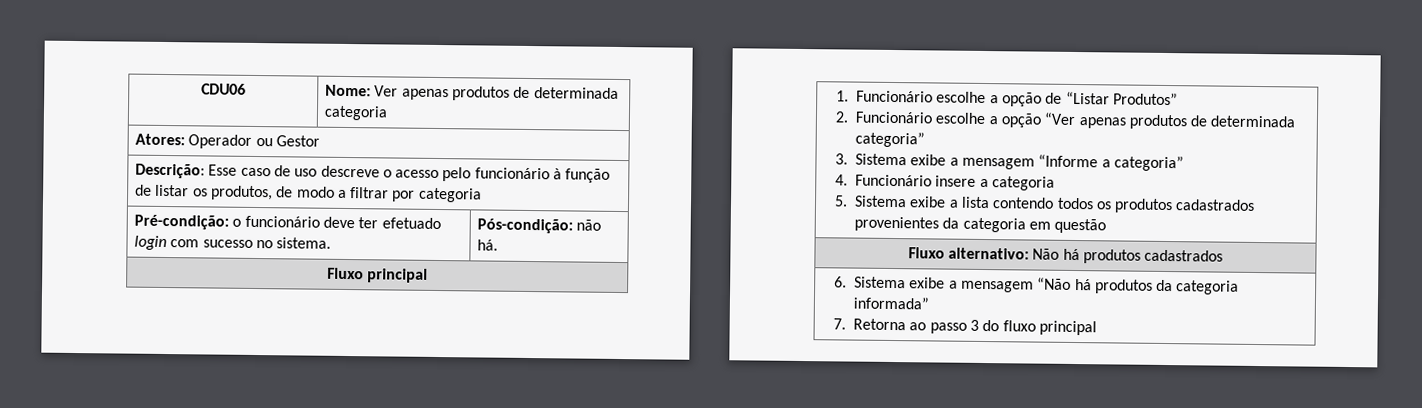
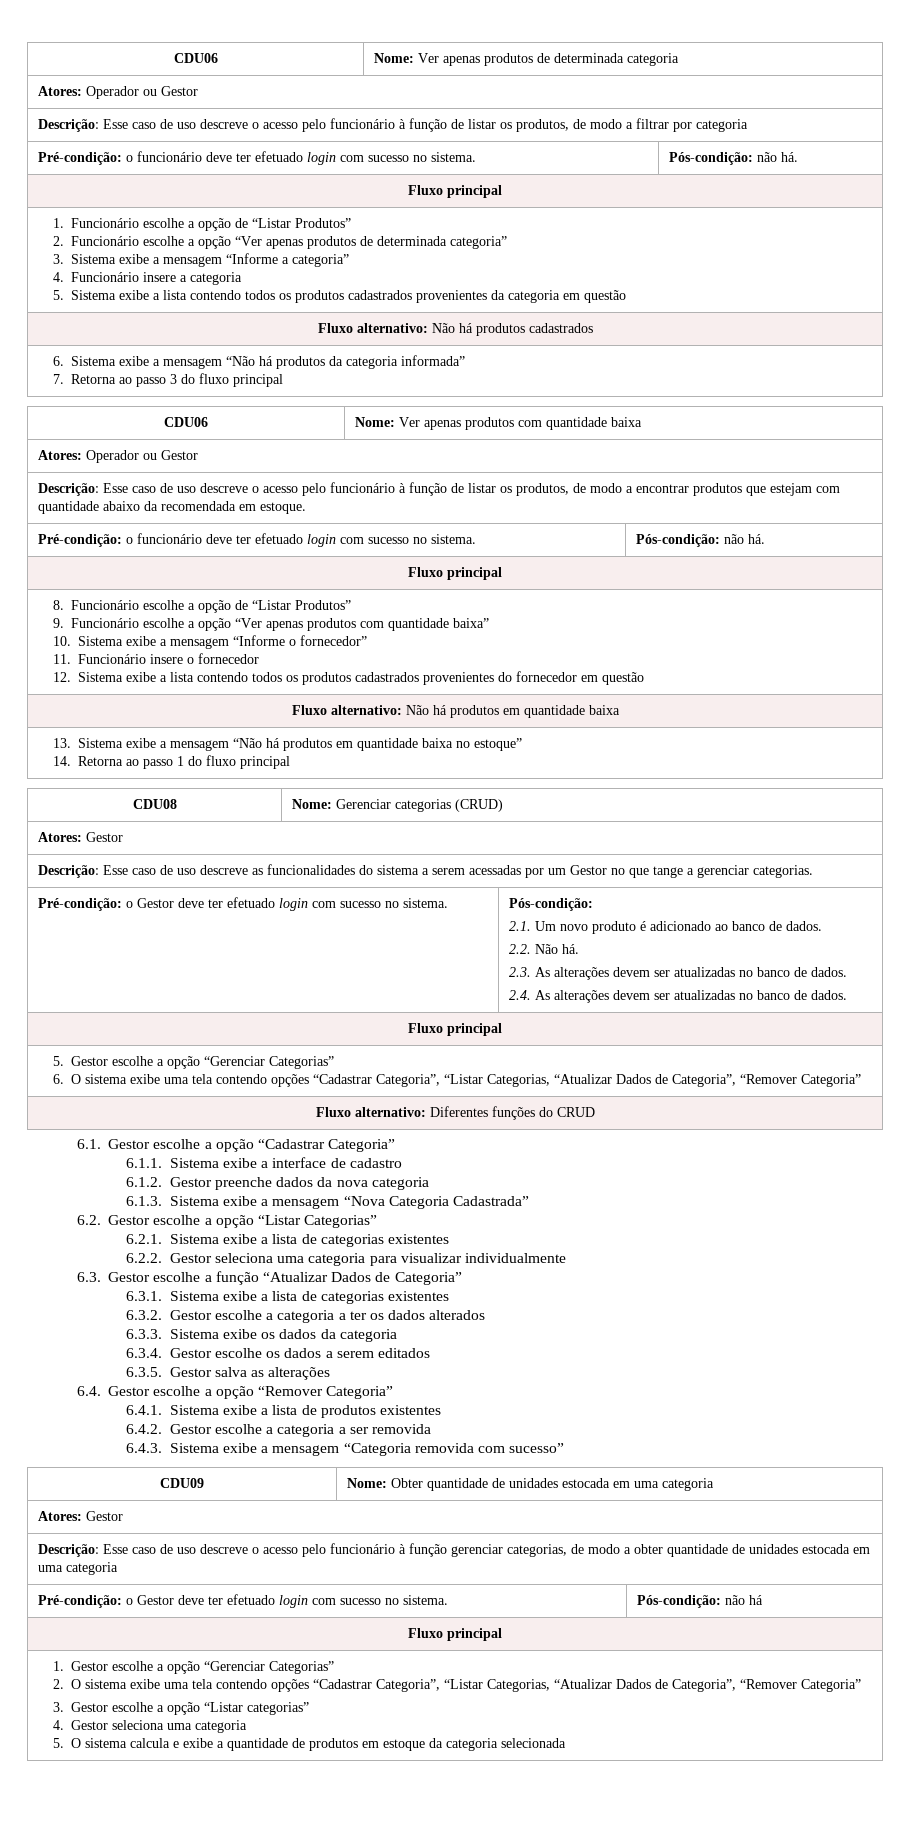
(1097, 328) none -> [164,417,208,427] [355,417,643,430] [38,450,199,463] [38,482,841,496] [38,501,307,514] [38,533,477,547] [636,534,766,547] [408,567,502,580] [53,600,352,613] [53,618,490,631] [53,635,368,649] [53,653,260,664] [53,671,645,685] [291,705,620,718] [53,738,523,751] [53,755,291,769] [132,799,177,809] [292,799,504,812] [38,832,124,842] [38,864,814,878] [38,897,449,911] [509,898,594,911] [509,921,823,934] [509,944,580,954] [509,967,848,980] [509,990,848,1003] [408,1023,502,1036] [53,1056,335,1069] [53,1074,862,1087] [315,1106,595,1120] [76,1139,396,1152] [126,1157,402,1168] [126,1177,429,1190] [126,1196,529,1209] [76,1215,378,1228] [126,1234,449,1247] [126,1253,566,1266] [76,1271,462,1285] [126,1291,449,1304] [126,1310,486,1323] [126,1329,397,1342] [126,1348,430,1358] [126,1367,331,1380] [76,1386,394,1399] [126,1405,441,1418] [126,1424,431,1437] [126,1443,565,1456] [160,1478,204,1488] [347,1478,715,1491] [38,1511,124,1521] [38,1543,871,1557] [38,1562,119,1575] [38,1594,449,1608] [637,1595,764,1608] [408,1628,502,1641] [53,1661,335,1674] [53,1679,862,1692] [53,1702,310,1715] [53,1720,248,1733] [53,1738,567,1751] // CDU06 | Nome: Ver apenas produtos com quantidade baixa // Atores: Operador ou Gestor // Descrição: Esse caso de uso descreve o acesso pelo funcionário à função de listar os produtos, de modo a encontrar produtos que estejam com quantidade abaixo da recomendada em estoque. // Pré-condição: o funcionário deve ter efetuado login com sucesso no sistema. | Pós-condição: não há. // Fluxo principal // 8. Funcionário escolhe a opção de “Listar Produtos” // 9. Funcionário escolhe a opção “Ver apenas produtos com quantidade baixa” // 10. Sistema exibe a mensagem “Informe o fornecedor” // 11. Funcionário insere o fornecedor // 12. Sistema exibe a lista contendo todos os produtos cadastrados provenientes do fornecedor em questão // Fluxo alternativo: Não há produtos em quantidade baixa // 13. Sistema exibe a mensagem “Não há produtos em quantidade baixa no estoque” // 14. Retorna ao passo 1 do fluxo principal // CDU08 | Nome: Gerenciar categorias (CRUD) // Atores: Gestor // Descrição: Esse caso de uso descreve as funcionalidades do sistema a serem acessadas por um Gestor no que tange a gerenciar categorias. // Pré-condição: o Gestor deve ter efetuado login com sucesso no sistema. | Pós-condição: // 2.1. Um novo produto é adicionado ao banco de dados. // 2.2. Não há. // 2.3. As alterações devem ser atualizadas no banco de dados. // 2.4. As alterações devem ser atualizadas no banco de dados. // Fluxo principal // 5. Gestor escolhe a opção “Gerenciar Categorias” // 6. O sistema exibe uma tela contendo opções “Cadastrar Categoria”, “Listar Categorias, “Atualizar Dados de Categoria”, “Remover Categoria” // Fluxo alternativo: Diferentes funções do CRUD // 6.1. Gestor escolhe a opção “Cadastrar Categoria” // 6.1.1. Sistema exibe a interface de cadastro // 6.1.2. Gestor preenche dados da nova categoria // 6.1.3. Sistema exibe a mensagem “Nova Categoria Cadastrada” // 6.2. Gestor escolhe a opção “Listar Categorias” // 6.2.1. Sistema exibe a lista de categorias existentes // 6.2.2. Gestor seleciona uma categoria para visualizar individualmente // 6.3. Gestor escolhe a função “Atualizar Dados de Categoria” // 6.3.1. Sistema exibe a lista de categorias existentes // 6.3.2. Gestor escolhe a categoria a ter os dados alterados // 6.3.3. Sistema exibe os dados da categoria // 6.3.4. Gestor escolhe os dados a serem editados // 6.3.5. Gestor salva as alterações // 6.4. Gestor escolhe a opção “Remover Categoria” // 6.4.1. Sistema exibe a lista de produtos existentes // 6.4.2. Gestor escolhe a categoria a ser removida // 6.4.3. Sistema exibe a mensagem “Categoria removida com sucesso” // CDU09 | Nome: Obter quantidade de unidades estocada em uma categoria // Atores: Gestor // Descrição: Esse caso de uso descreve o acesso pelo funcionário à função gerenciar categorias, de modo a obter quantidade de unidades estocada em uma categoria // Pré-condição: o Gestor deve ter efetuado login com sucesso no sistema. | Pós-condição: não há // Fluxo principal // 1. Gestor escolhe a opção “Gerenciar Categorias” // 2. O sistema exibe uma tela contendo opções “Cadastrar Categoria”, “Listar Categorias, “Atualizar Dados de Categoria”, “Remover Categoria” // 3. Gestor escolhe a opção “Listar categorias” // 4. Gestor seleciona uma categoria // 5. O sistema calcula e exibe a quantidade de produtos em estoque da categoria selecionada

